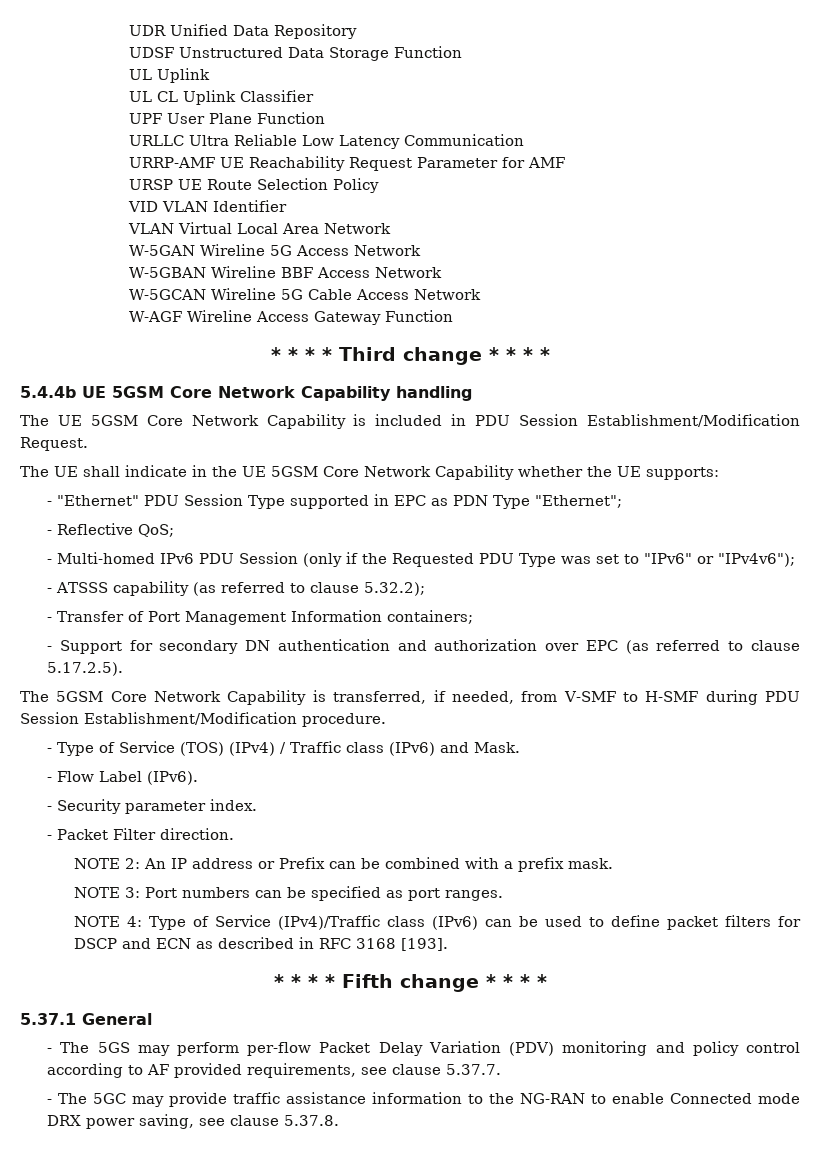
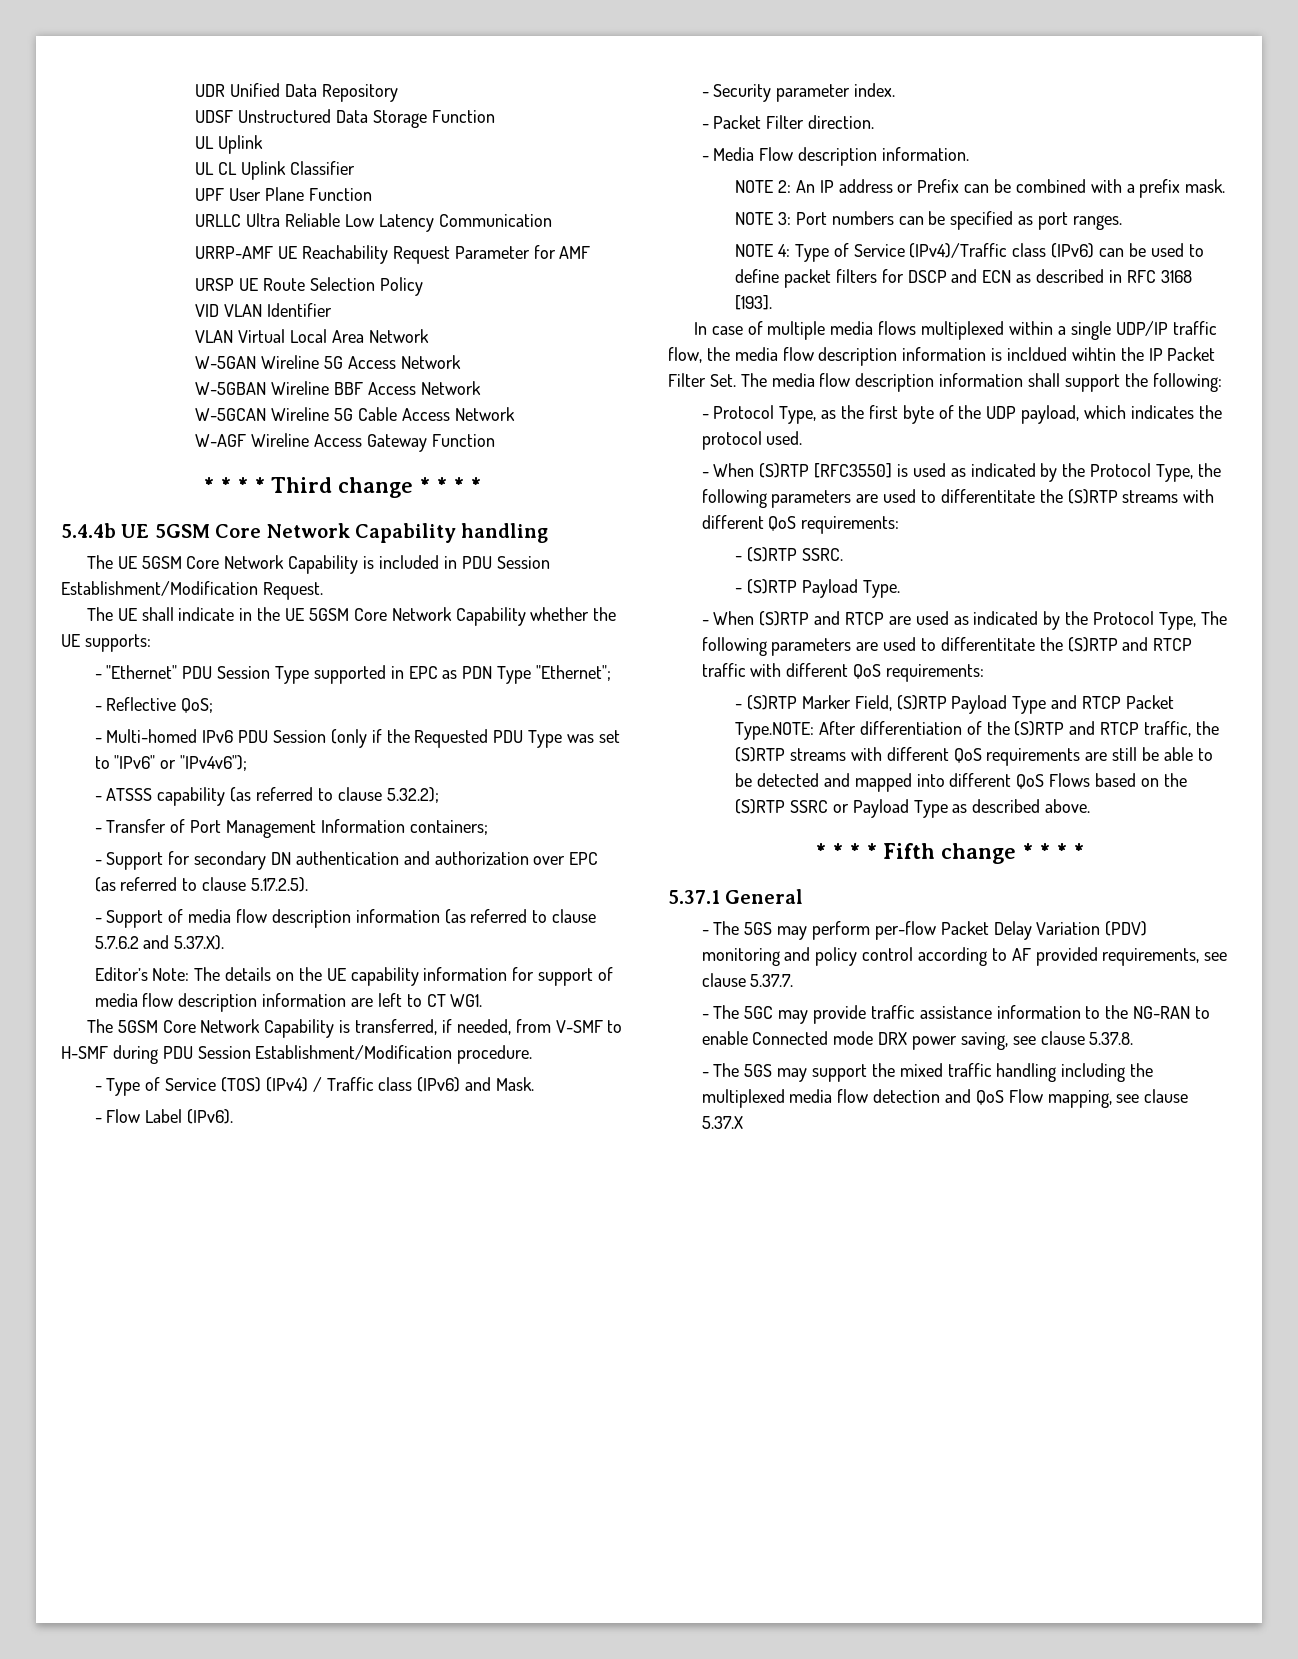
(124, 669) none -> [94,909,597,928] [94,935,225,950] [94,967,614,986] [94,993,483,1012] // - Support of media flow description information (as referred to clause 5.7.6.2 and 5.37.X). // Editor’s Note: The details on the UE capability information for support of media flow description information are left to CT WG1.
(235, 834) none -> [701,147,970,166] // - Media Flow description information.
(449, 944) none -> [693,321,1218,340] [668,347,1216,366] [668,373,1222,392] [701,405,1222,424] [701,431,803,450] [701,463,1221,482] [701,489,1215,508] [701,515,900,534] [735,547,843,562] [735,579,900,598] [701,611,1227,630] [701,637,1193,656] [701,663,985,682] [735,695,1174,714] [735,721,1219,740] [735,747,1213,766] [735,773,1187,792] [735,799,1091,818] // In case of multiple media flows multiplexed within a single UDP/IP traffic flow, the media flow description information is incldued wihtin the IP Packet Filter Set. The media flow description information shall support the following: // - Protocol Type, as the first byte of the UDP payload, which indicates the protocol used. // - When (S)RTP [RFC3550] is used as indicated by the Protocol Type, the following parameters are used to differentitate the (S)RTP streams with different QoS requirements: // - (S)RTP SSRC. // - (S)RTP Payload Type. // - When (S)RTP and RTCP are used as indicated by the Protocol Type, The following parameters are used to differentitate the (S)RTP and RTCP traffic with different QoS requirements: // - (S)RTP Marker Field, (S)RTP Payload Type and RTCP Packet Type.NOTE: After differentiation of the (S)RTP and RTCP traffic, the (S)RTP streams with different QoS requirements are still be able to be detected and mapped into different QoS Flows based on the (S)RTP SSRC or Payload Type as described above.
(340, 1120) none -> [701,1063,1154,1082] [701,1089,1189,1108] [701,1116,743,1129] // - The 5GS may support the mixed traffic handling including the multiplexed media flow detection and QoS Flow mapping, see clause 5.37.X

